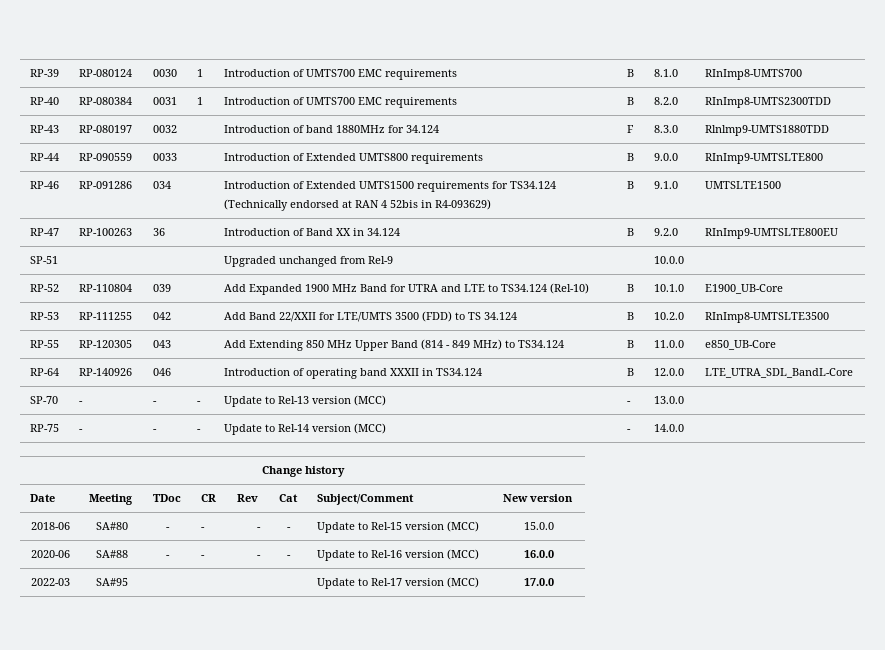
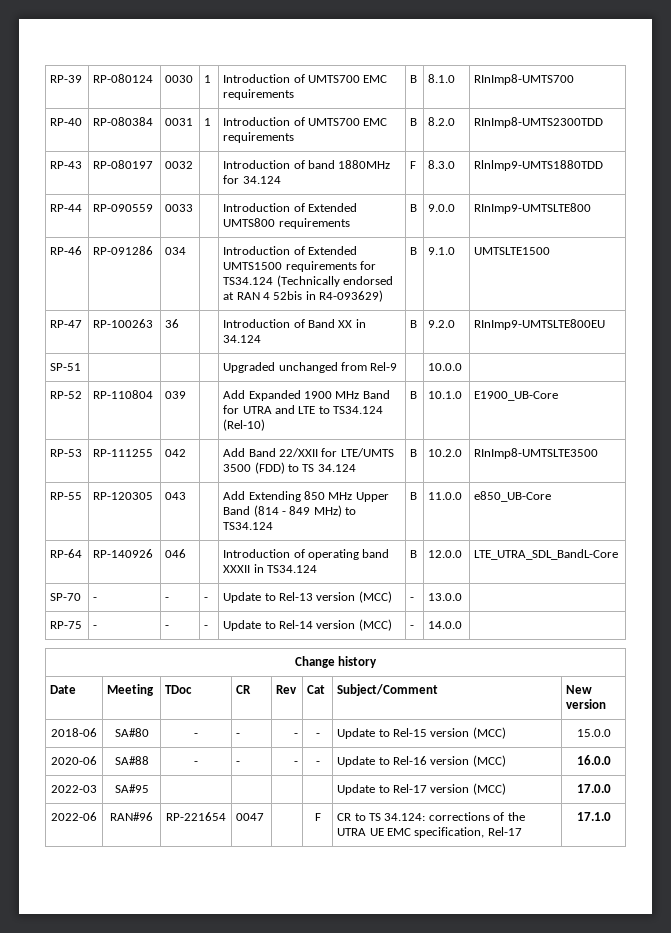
(554, 582) none -> [51,812,97,821] [110,812,153,821] [166,812,226,821] [236,813,265,821] [314,813,321,821] [337,812,525,821] [337,827,522,838] [576,812,611,821] // 2022-06 | RAN#96 | RP-221654 | 0047 | | F | CR to TS 34.124: corrections of the UTRA UE EMC specification, Rel-17 | 17.1.0

